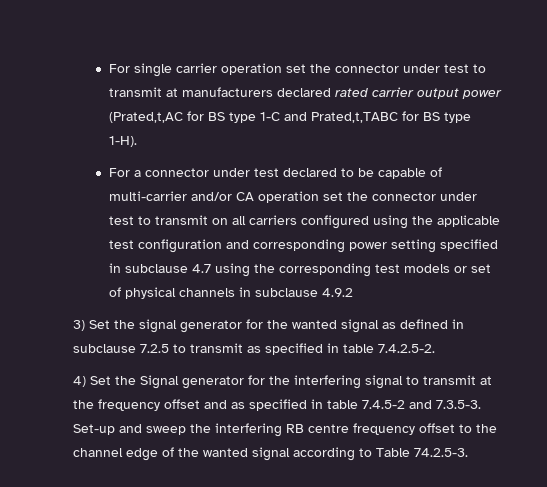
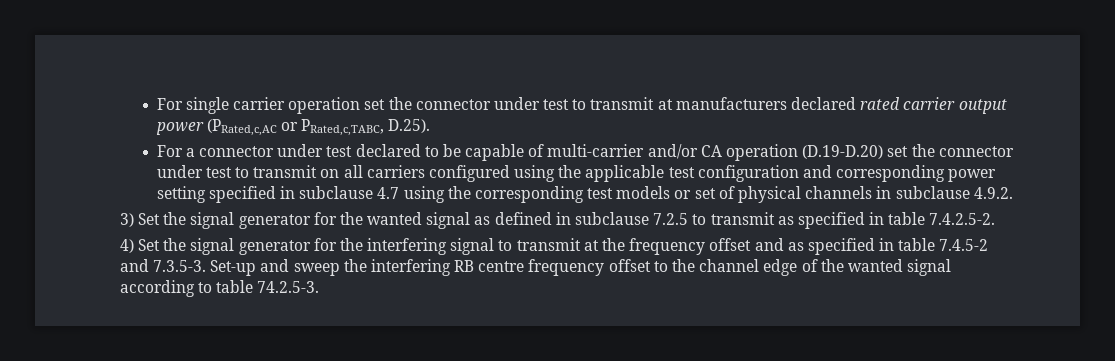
[108,111,471,123] [108,136,137,147] (Prated,t,AC for BS type 1-C and Prated,t,TABC for BS type 1-H). -> [206,119,431,136] (PRated,c,AC or PRated,c,TABC, D.25).
(319, 197) none -> [802,145,884,159] (D.19-D.20)
[321,288,353,297] 4.9.2 -> [973,187,1013,199] 4.9.2.
[140,375,180,389] Signal -> [190,238,235,255] signal
[376,448,411,457] Table -> [216,280,254,293] table

